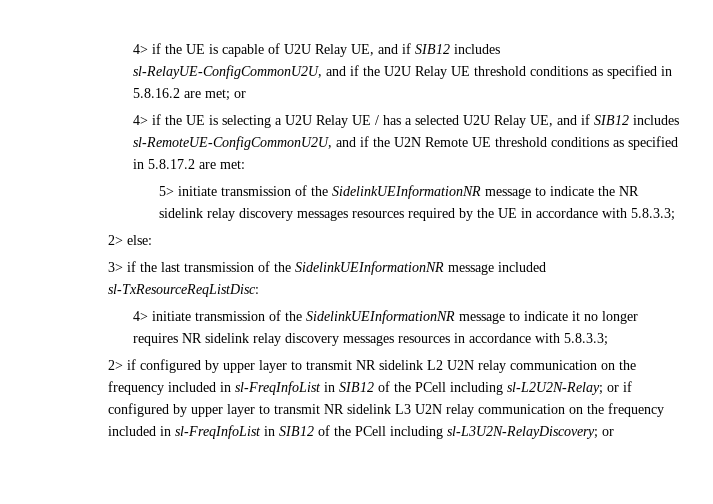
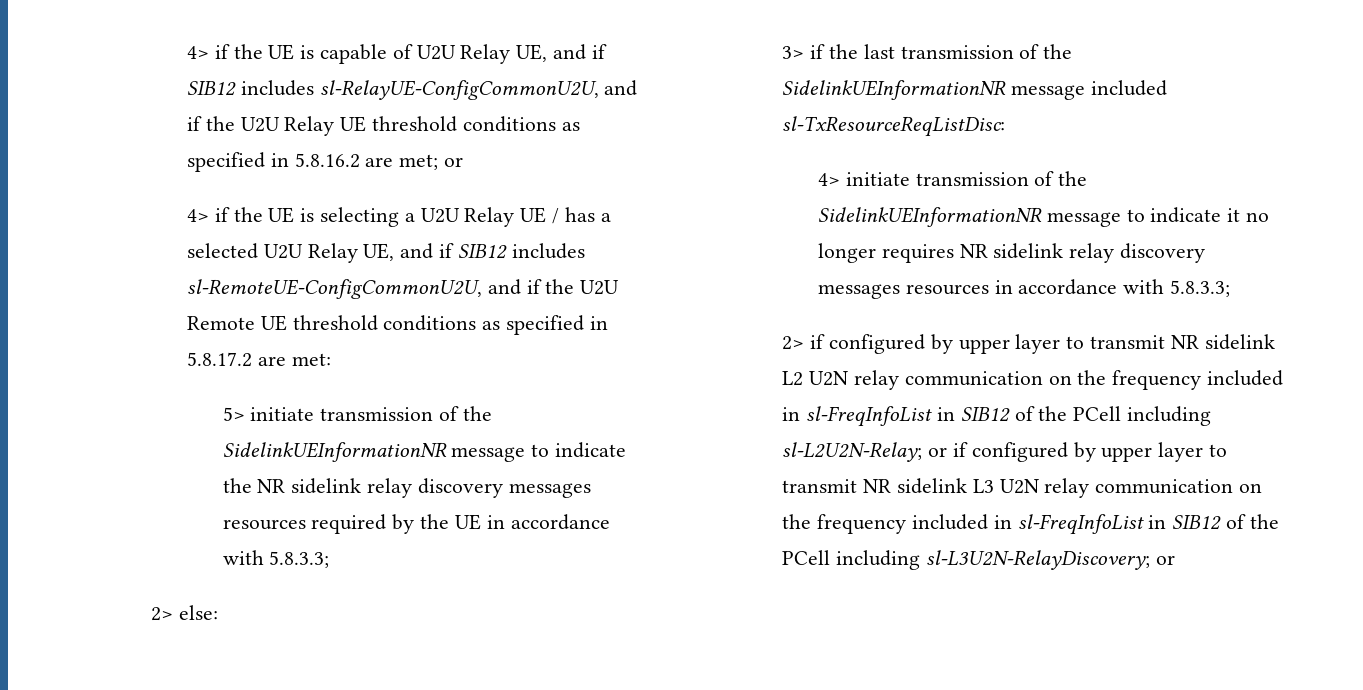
[394,137,422,147] U2N -> [580,280,620,295] U2U

